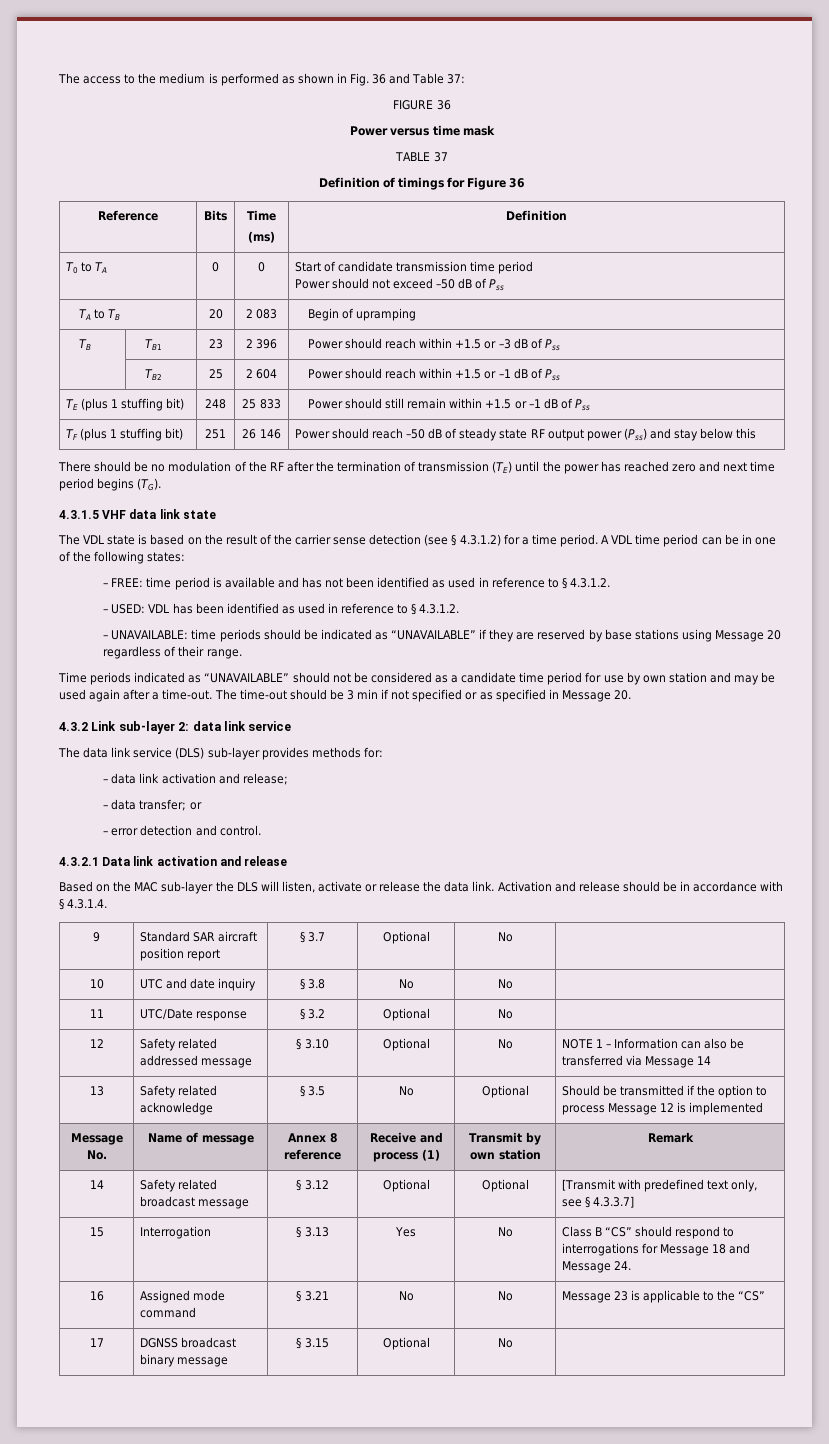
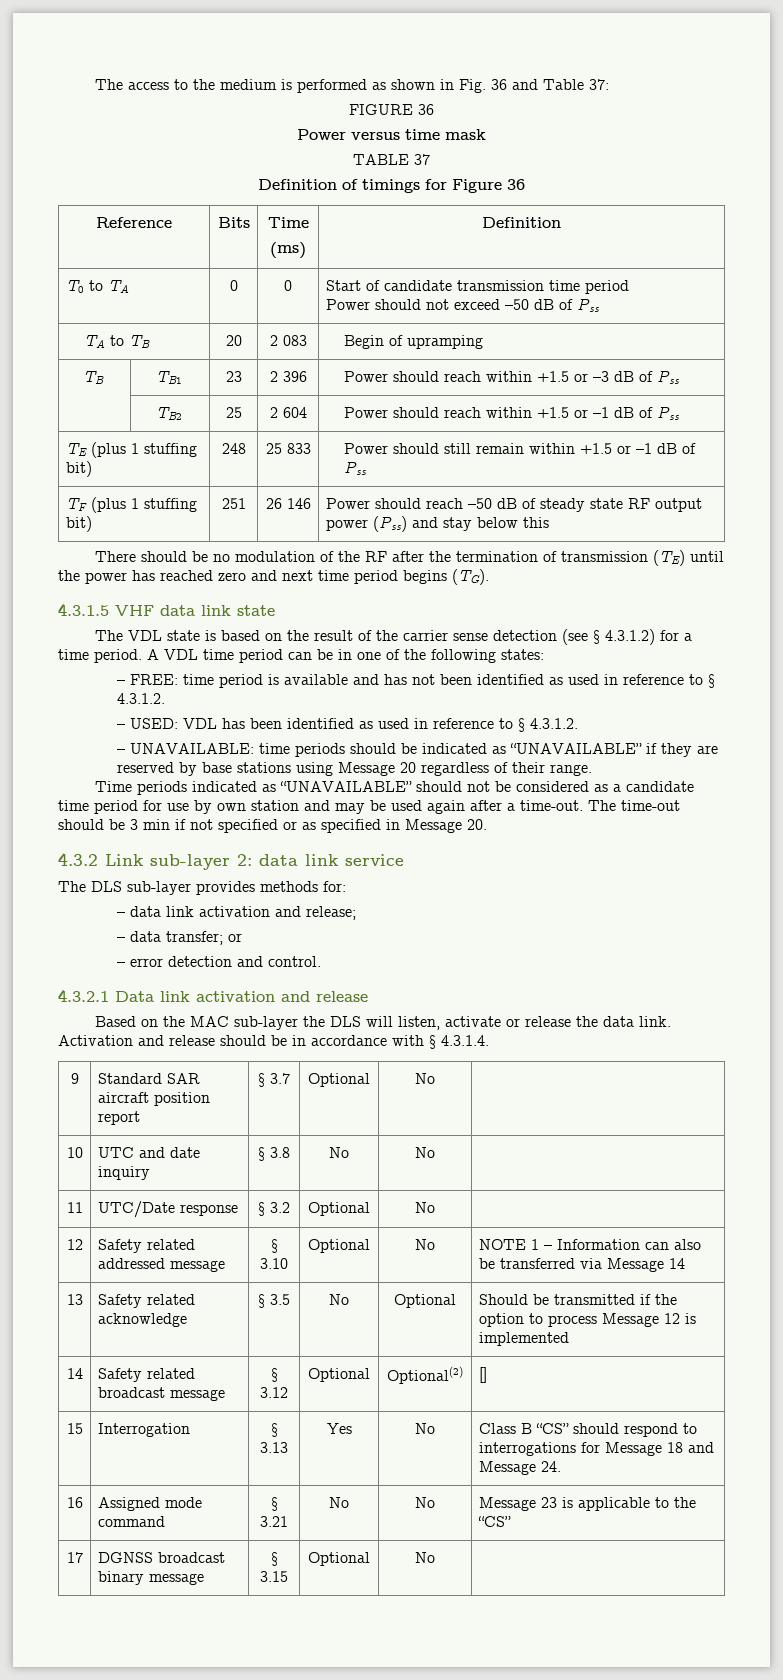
[83,747,205,759] data link service (DLS) -> [91,881,122,892] DLS
[70,1133,123,1145] [86,1150,107,1160] [147,1132,254,1145] [287,1133,338,1143] [284,1149,341,1160] [369,1132,443,1143] [372,1149,440,1162] [469,1132,541,1145] [469,1149,541,1160] [647,1132,694,1143] // Message No. | Name of message | Annex 8 reference | Receive and process (1) | Transmit by own station | Remark -> (569, 1339) none
[481,1179,529,1192] [561,1179,758,1192] [561,1196,634,1208] Optional | [Transmit with predefined text only, see § 4.3.3.7] -> [387,1366,464,1384] [478,1367,487,1383] Optional(2) | []

